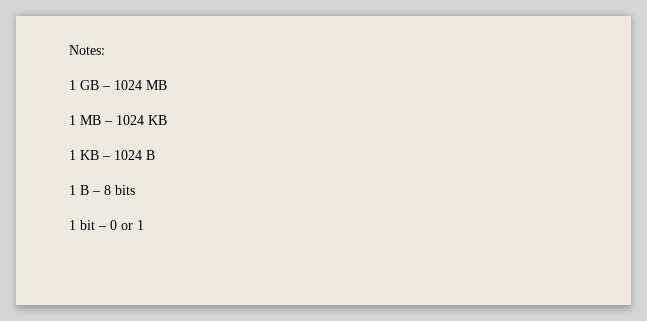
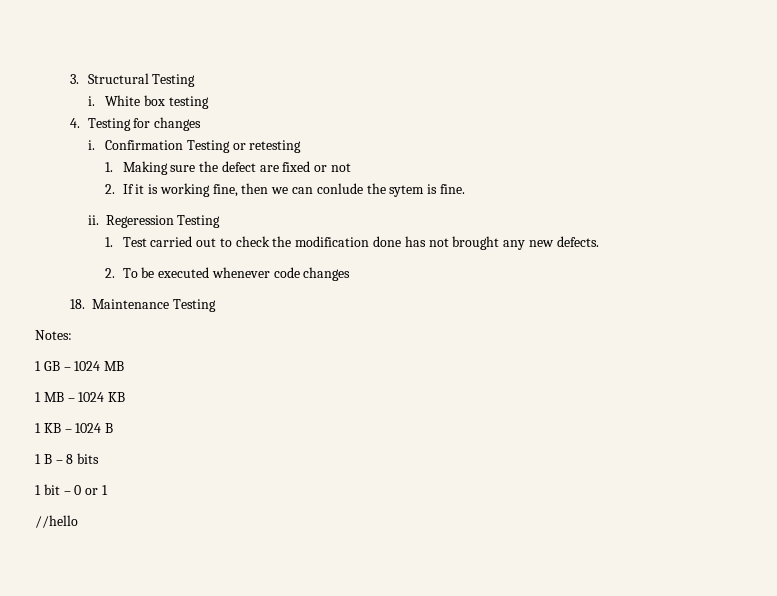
(69, 50) none -> [70,73,196,87] [87,95,209,109] [70,117,202,131] [87,140,302,153] [105,161,352,175] [105,183,465,197] [87,215,221,228] [105,236,599,250] [105,267,351,281] [70,299,216,312] 3. Structural Testing // i. White box testing // 4. Testing for changes // i. Confirmation Testing or retesting // 1. Making sure the defect are fixed or not // 2. If it is working fine, then we can conlude the sytem is fine. // ii. Regeression Testing // 1. Test carried out to check the modification done has not brought any new defects. // 2. To be executed whenever code changes // 18. Maintenance Testing //
(144, 225) none -> [35,515,78,528] // //hello

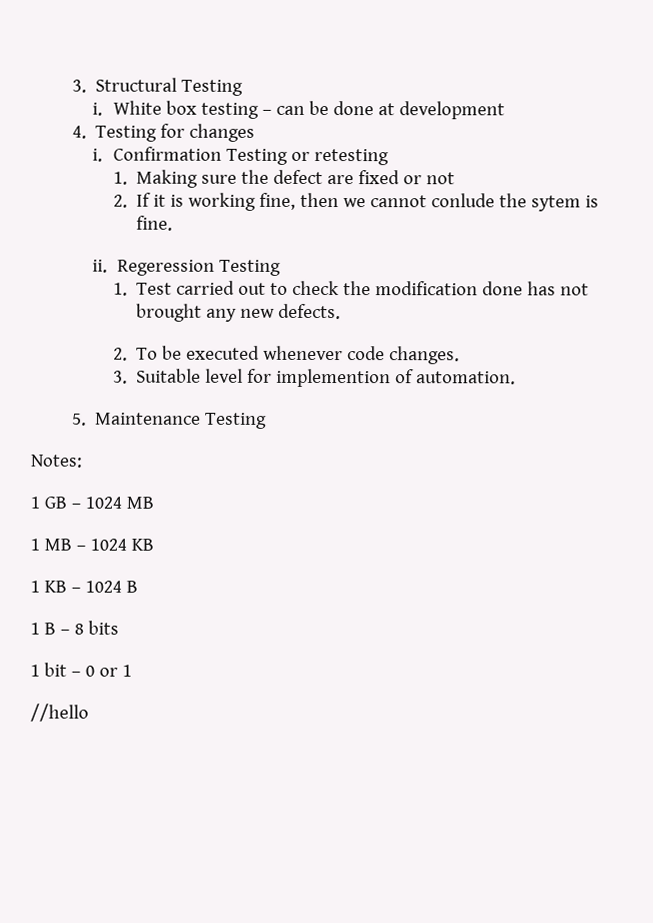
(209, 102) none -> [261,100,505,120] – can be done at development
[292,187,314,194] can -> [369,195,427,208] cannot
[303,267,351,281] [70,299,86,309] changes // 18. -> [388,346,460,365] [112,368,516,388] [71,413,87,426] changes. // 3. Suitable level for implemention of automation. // 5.

